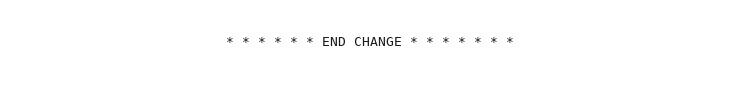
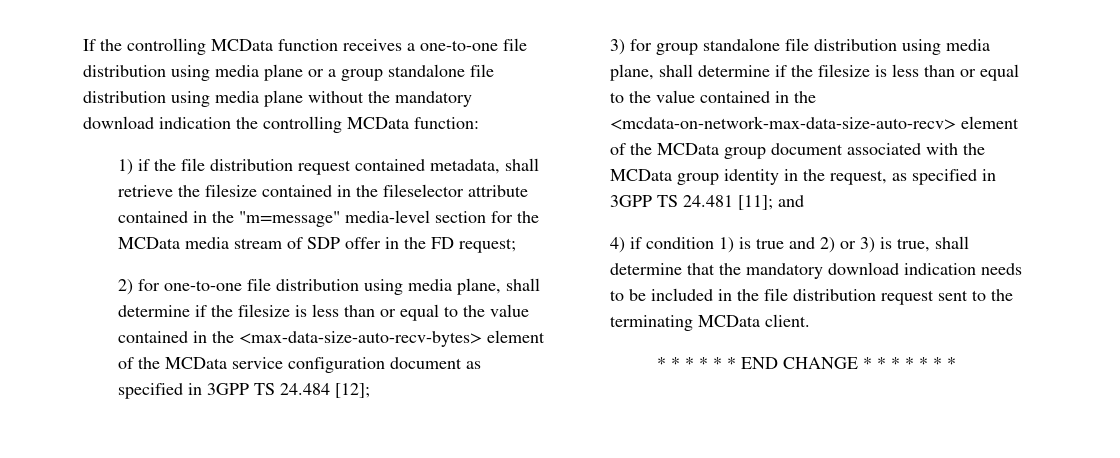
(226, 41) none -> [83,38,527,55] [83,64,494,81] [83,90,472,107] [83,116,479,133] [117,158,539,175] [117,184,528,197] [117,210,539,227] [117,237,516,253] [117,278,540,295] [117,304,529,321] [117,330,545,347] [117,357,481,373] [117,383,370,399] [609,38,990,55] [609,64,1019,81] [609,90,816,103] [609,116,1019,130] [609,143,985,159] [609,169,996,185] [609,195,804,210] [609,236,969,253] [609,262,1022,279] [609,288,1013,305] [609,314,810,331] If the controlling MCData function receives a one-to-one file distribution using media plane or a group standalone file distribution using media plane without the mandatory download indication the controlling MCData function: // 1) if the file distribution request contained metadata, shall retrieve the filesize contained in the fileselector attribute contained in the "m=message" media-level section for the MCData media stream of SDP offer in the FD request; // 2) for one-to-one file distribution using media plane, shall determine if the filesize is less than or equal to the value contained in the <max-data-size-auto-recv-bytes> element of the MCData service configuration document as specified in 3GPP TS 24.484 [12]; // 3) for group standalone file distribution using media plane, shall determine if the filesize is less than or equal to the value contained in the <mcdata-on-network-max-data-size-auto-recv> element of the MCData group document associated with the MCData group identity in the request, as specified in 3GPP TS 24.481 [11]; and // 4) if condition 1) is true and 2) or 3) is true, shall determine that the mandatory download indication needs to be included in the file distribution request sent to the terminating MCData client. //

